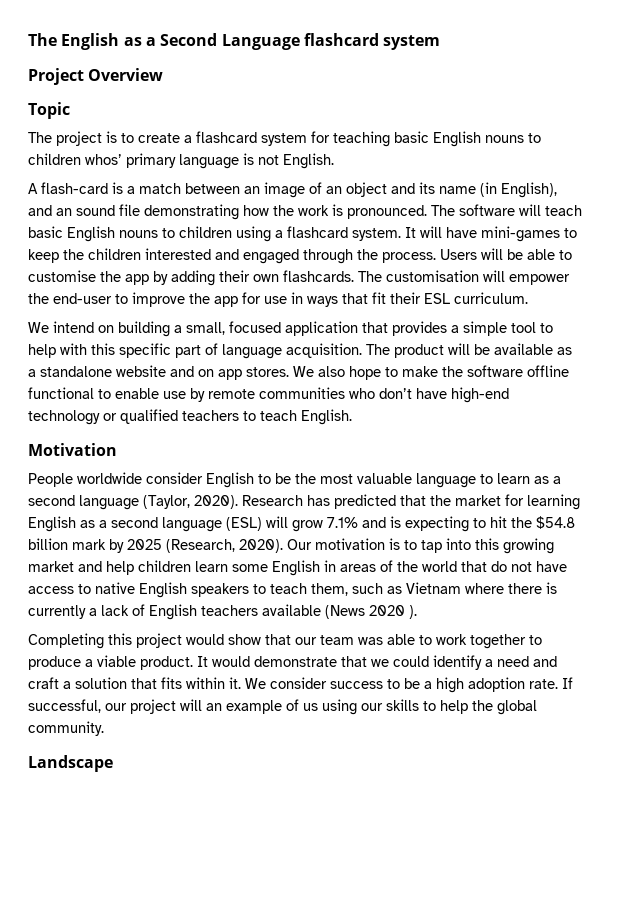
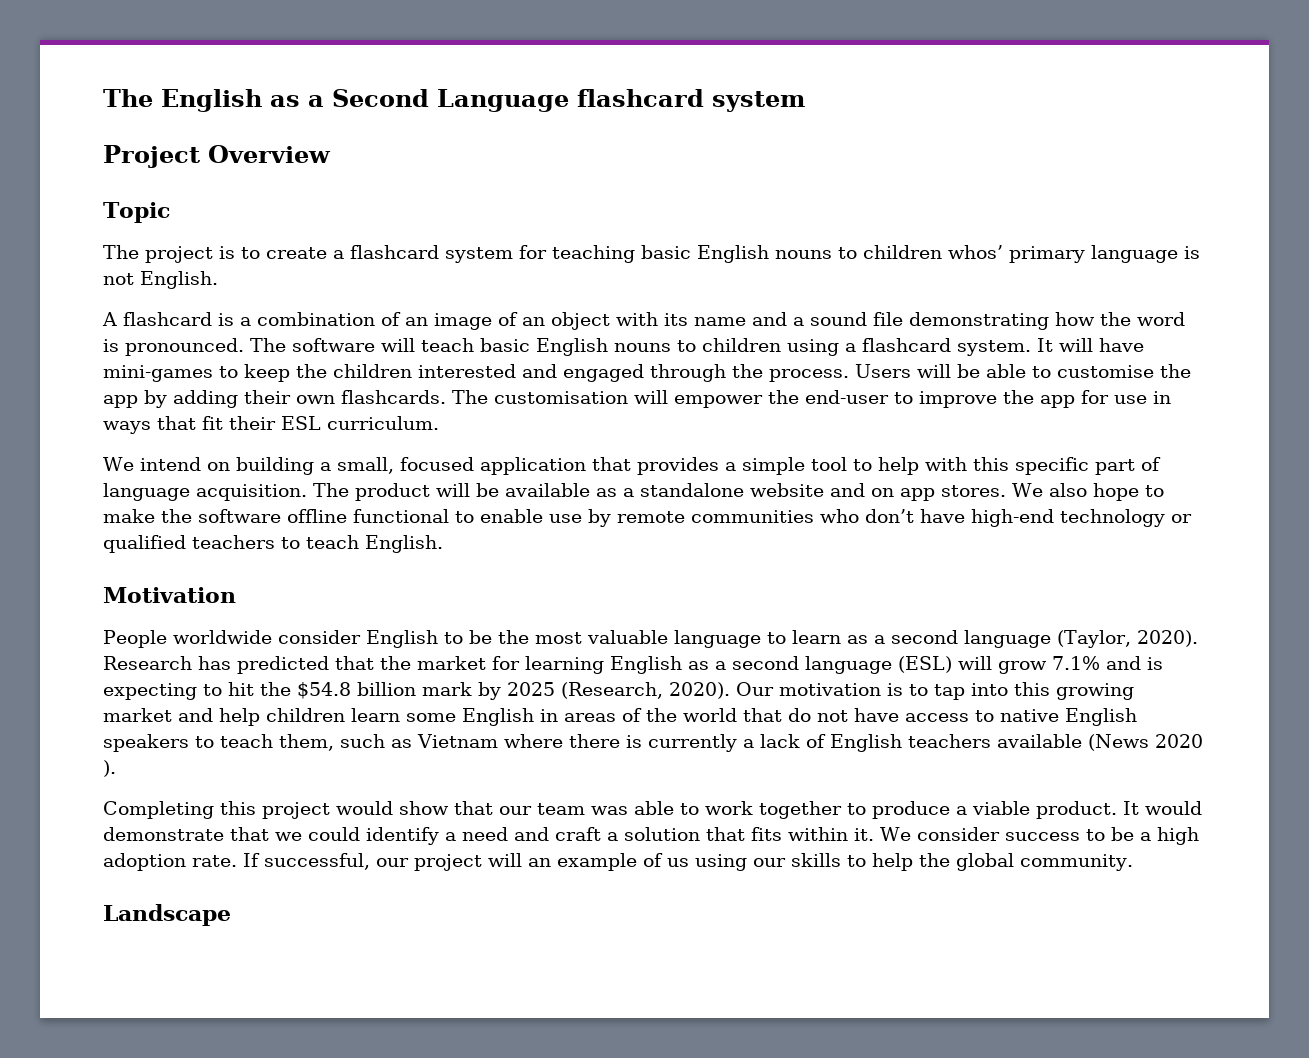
[41,182,108,194] flash-card -> [123,312,212,326] flashcard
[139,183,240,194] match between -> [257,312,401,326] combination of
[391,183,415,194] and -> [616,312,658,326] with
[480,182,557,198] [28,205,72,216] (in English), and an -> [752,312,804,326] and a
[298,205,329,216] work -> [1137,312,1185,326] word

